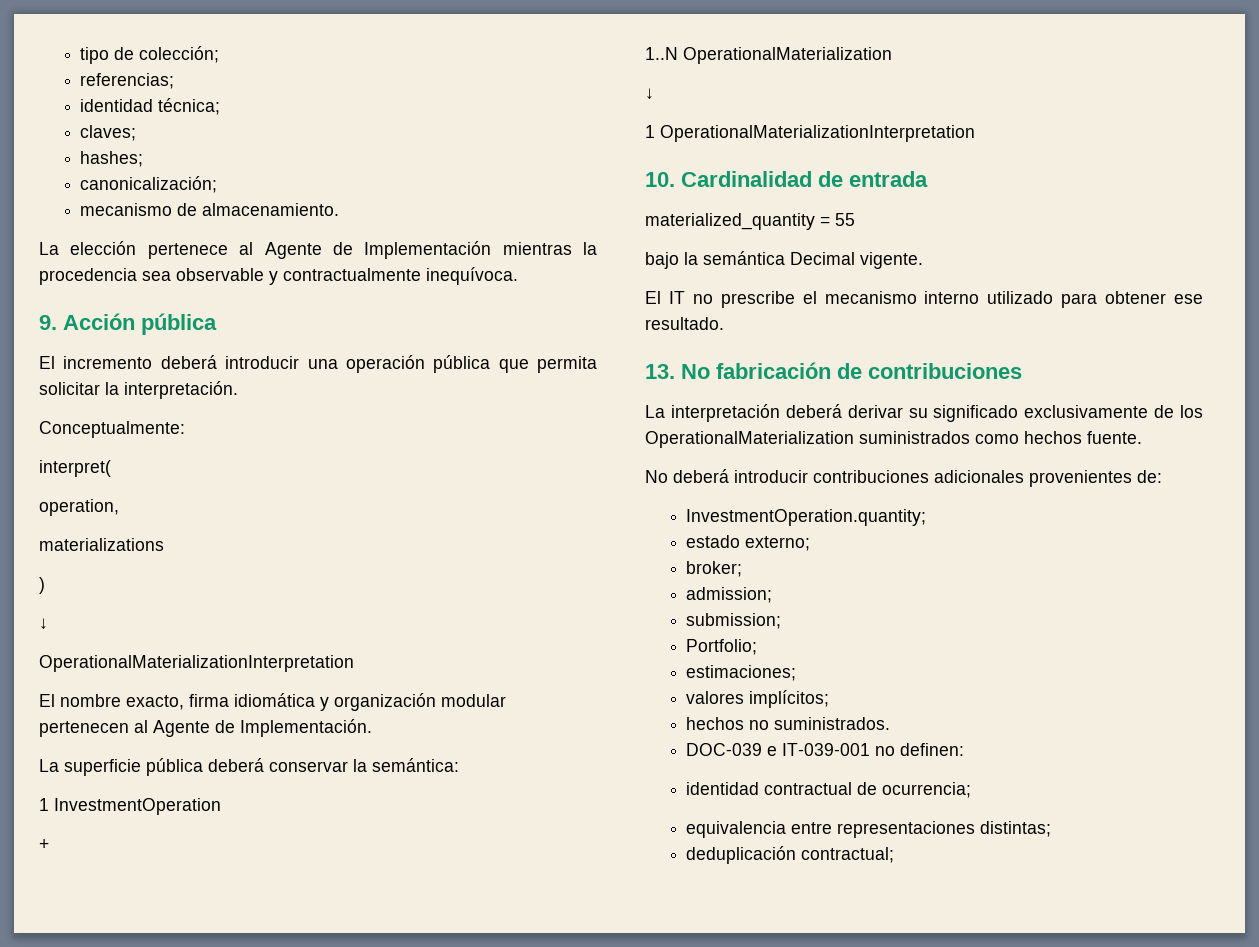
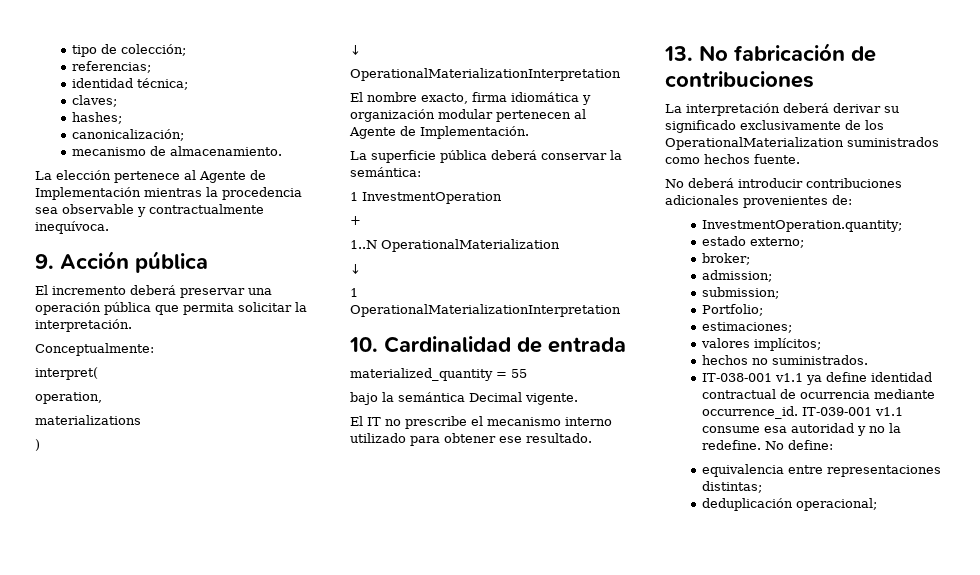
[225,356,300,369] introducir -> [180,288,245,298] preservar
[686,743,965,756] [686,782,972,798] DOC-039 e IT-039-001 no definen: // identidad contractual de ocurrencia; -> [702,372,933,385] [702,389,936,399] [702,406,904,419] [702,423,902,436] [702,440,834,450] IT-038-001 v1.1 ya define identidad contractual de ocurrencia mediante occurrence_id. IT-039-001 v1.1 consume esa autoridad y no la redefine. No define:
[801,847,895,863] contractual; -> [796,498,878,511] operacional;

